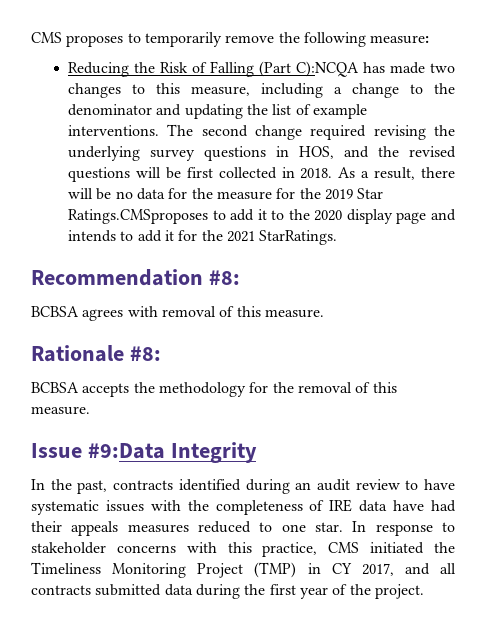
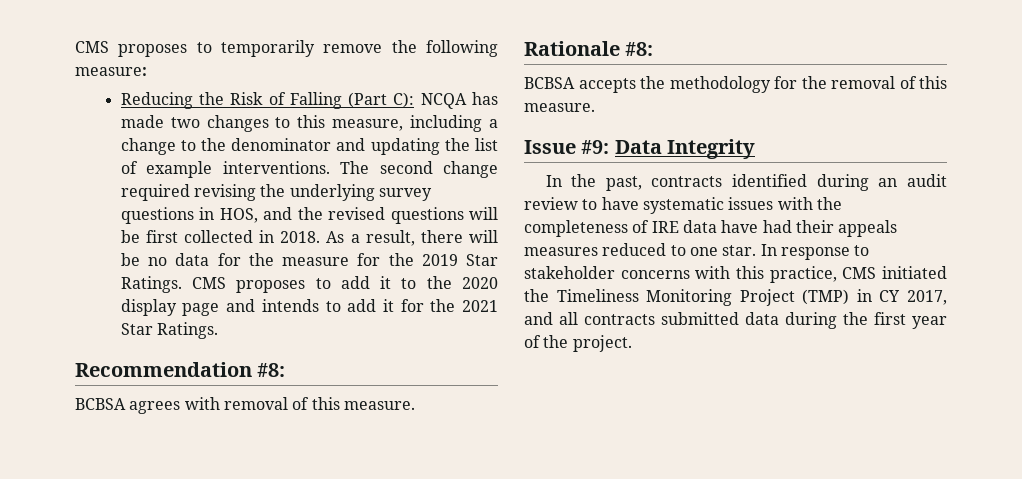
[296,61,360,77] C):NCQA -> [393,92,467,109] C): NCQA
[68,209,209,224] Ratings.CMSproposes -> [120,276,306,293] Ratings. CMS proposes
[259,230,338,245] StarRatings. -> [120,322,219,339] Star Ratings.
[87,443,165,459] #9:Data -> [581,140,662,154] #9: Data

